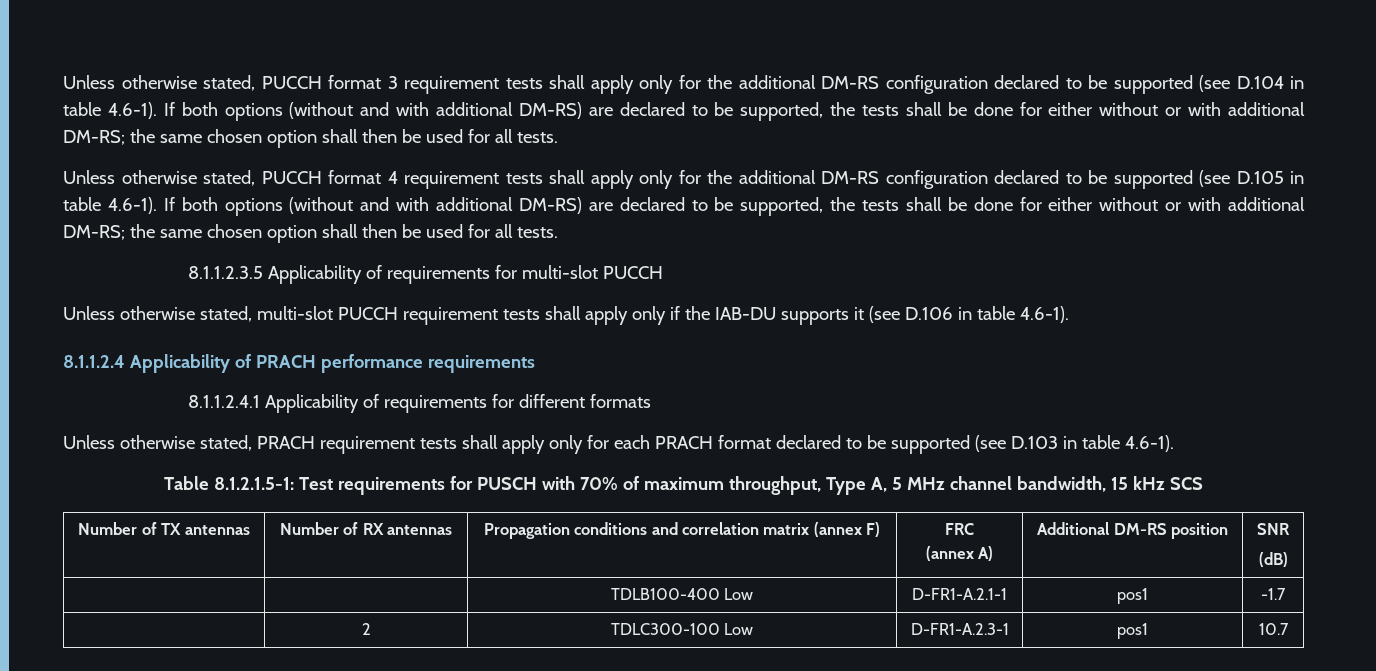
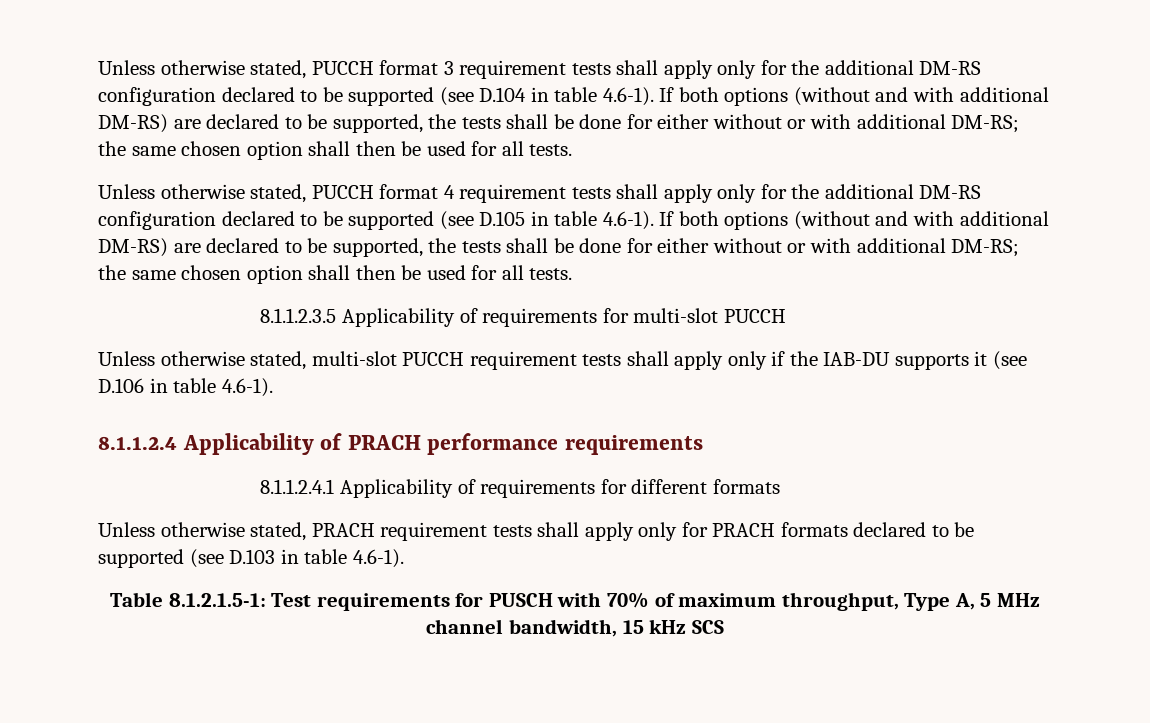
[613,435,771,449] each PRACH format -> [712,522,848,537] PRACH formats
[78,522,250,535] [279,522,453,535] [483,522,881,539] [945,523,974,535] [925,546,994,561] [1037,522,1228,539] [1257,523,1290,535] [1258,552,1288,567] [610,588,754,600] [912,588,1007,600] [1117,588,1148,604] [1261,588,1286,600] [361,623,371,635] [610,623,754,635] [910,623,1009,635] [1117,623,1148,639] [1258,623,1289,635] // Number of TX antennas | Number of RX antennas | Propagation conditions and correlation matrix (annex F) | FRC // (annex A) | Additional DM-RS position | SNR // (dB) // | | TDLB100-400 Low | D-FR1-A.2.1-1 | pos1 | -1.7 // | 2 | TDLC300-100 Low | D-FR1-A.2.3-1 | pos1 | 10.7 -> (724, 627) none

